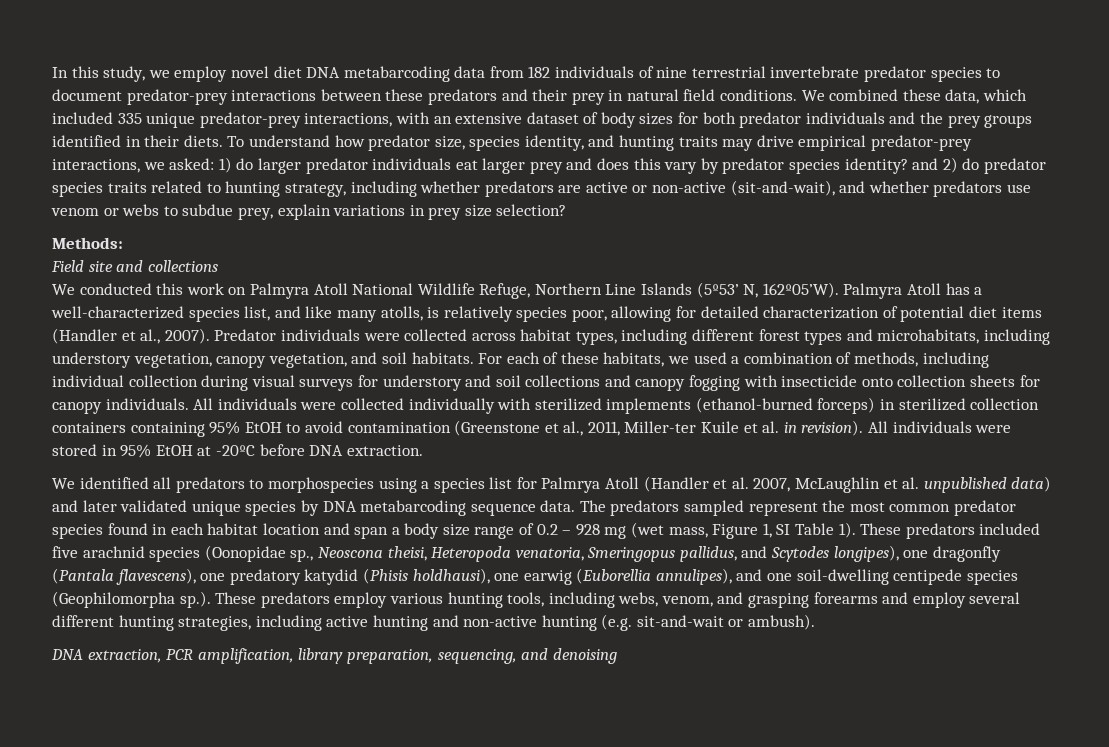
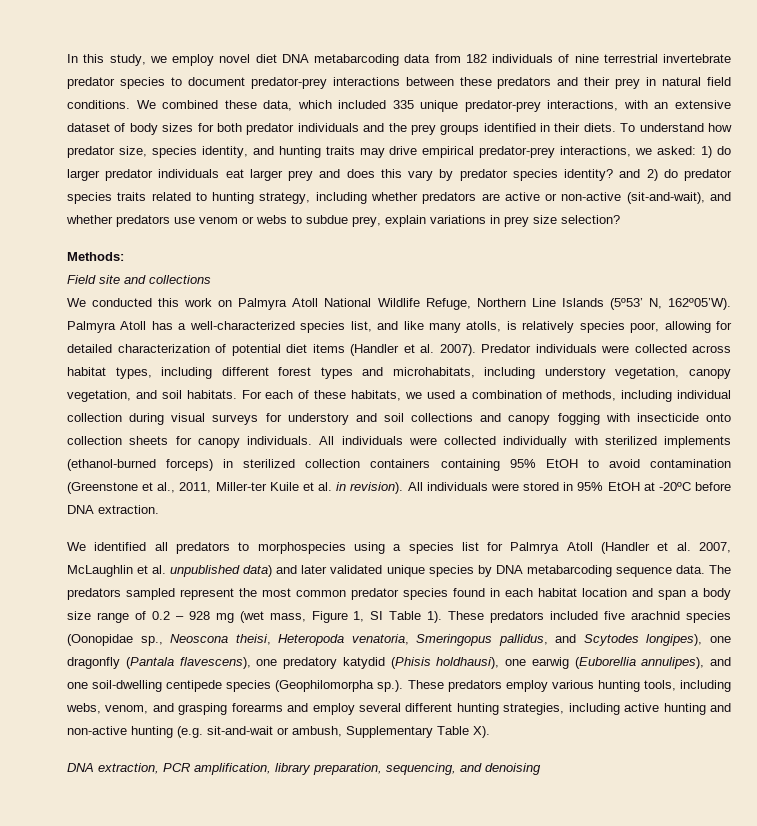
[140,329,161,344] al., -> [420,344,434,353] al.
[748,614,816,630] ambush). -> [292,726,490,738] ambush, Supplementary Table X).

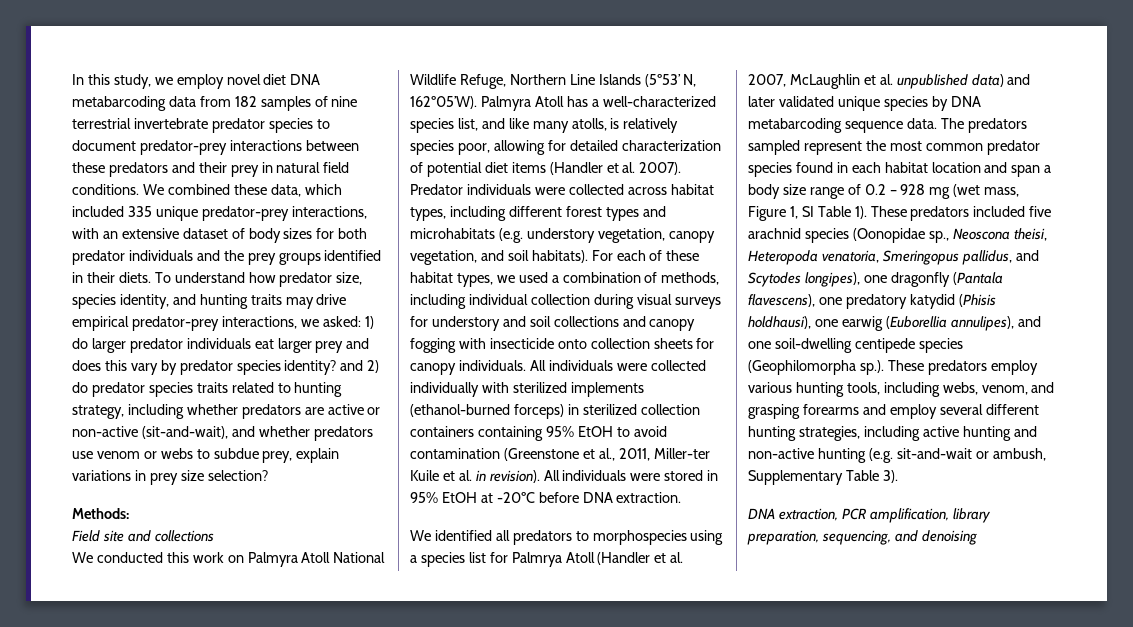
[492,54,553,63] individuals -> [260,96,311,111] samples
[392,367,536,379] microhabitats, including -> [410,228,523,243] microhabitats (e.g.
[186,390,237,399] habitats. -> [531,250,588,263] habitats).
[351,390,401,401] habitats, -> [410,272,493,287] habitat types,
[473,726,490,738] X). -> [882,470,898,483] 3).

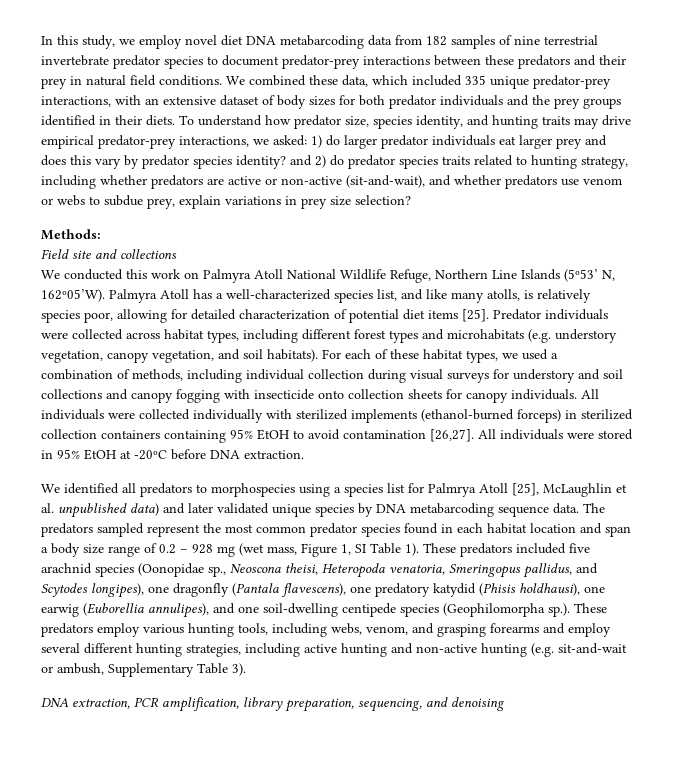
[549,162,682,175] (Handler et al. 2007). -> [462,309,489,322] [25].
[503,448,710,461] [410,470,540,483] (Greenstone et al., 2011, Miller-ter Kuile et al. in revision). -> [430,429,474,442] [26,27].
[597,552,684,565] [748,74,786,87] (Handler et al. 2007, -> [512,483,539,496] [25],

